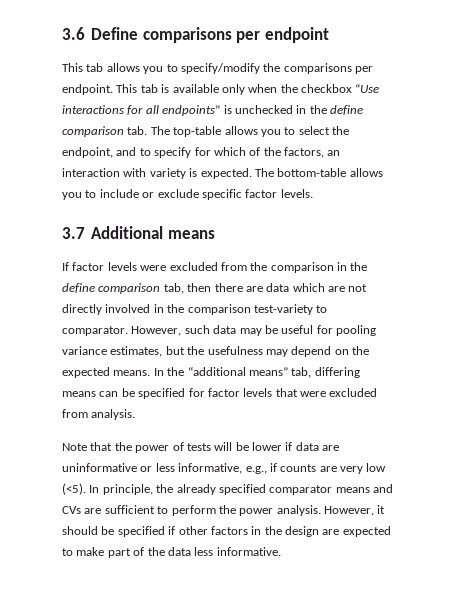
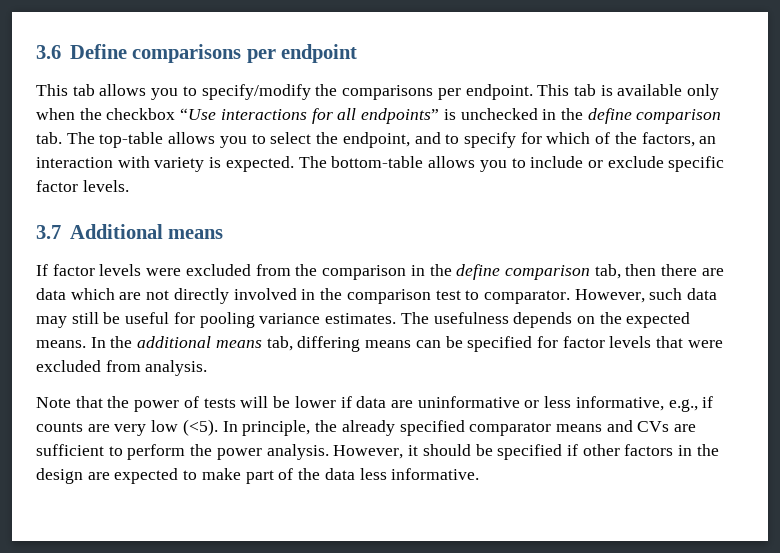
[253,304,313,315] test-variety -> [435,290,461,300] test
(262, 332) none -> [71,312,99,324] still
[110,346,332,357] estimates, but the usefulness may depend -> [325,312,573,328] estimates. The usefulness depends
[187,367,288,376] “additional means” -> [137,336,262,348] additional means

